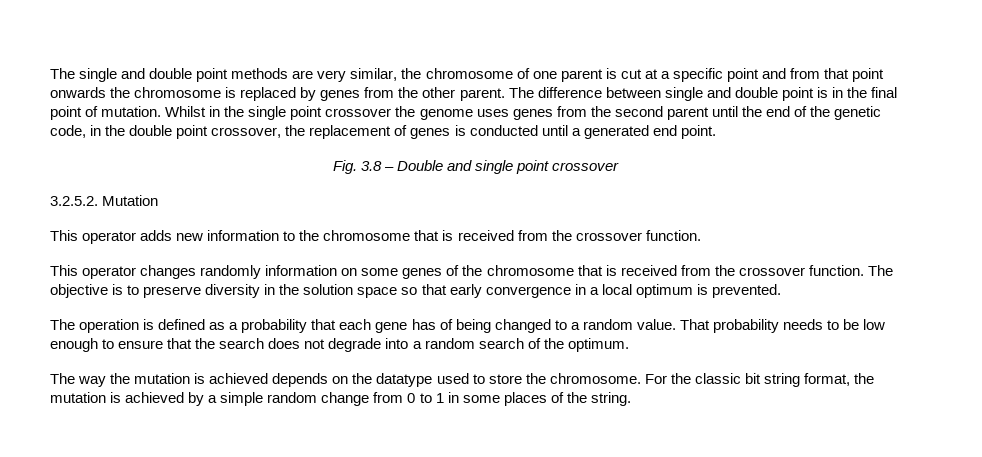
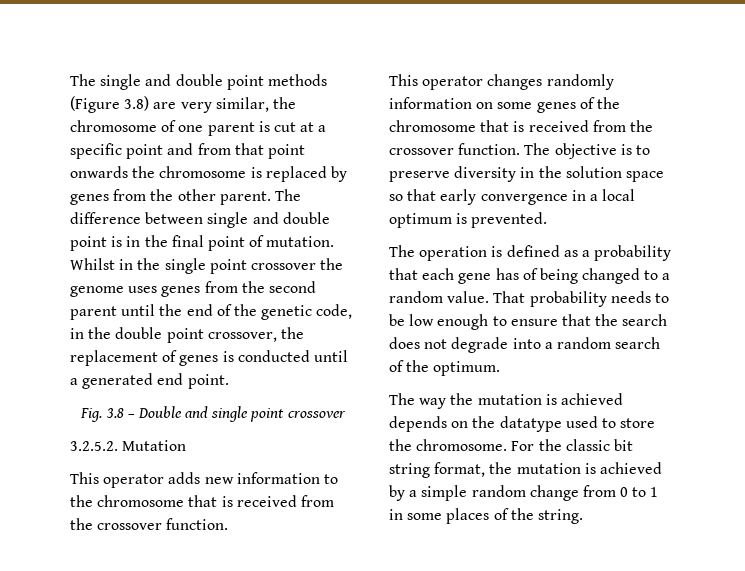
(289, 73) none -> [70,96,150,113] (Figure 3.8)

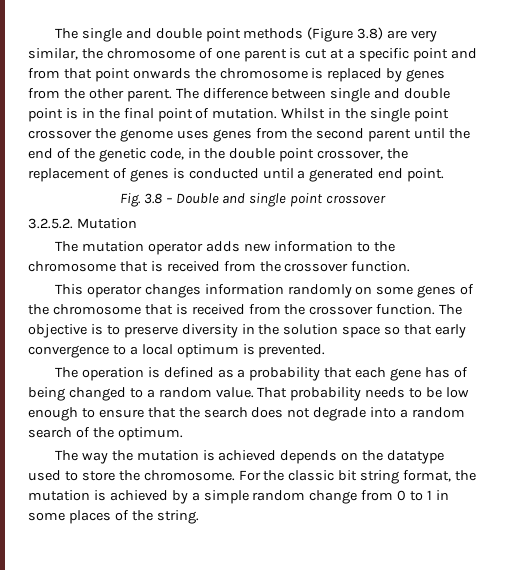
[70,472,99,484] This -> [54,241,144,252] The mutation
[546,74,614,90] [389,97,472,109] randomly information -> [204,284,352,298] information randomly
[571,190,586,201] in -> [112,345,126,355] to

